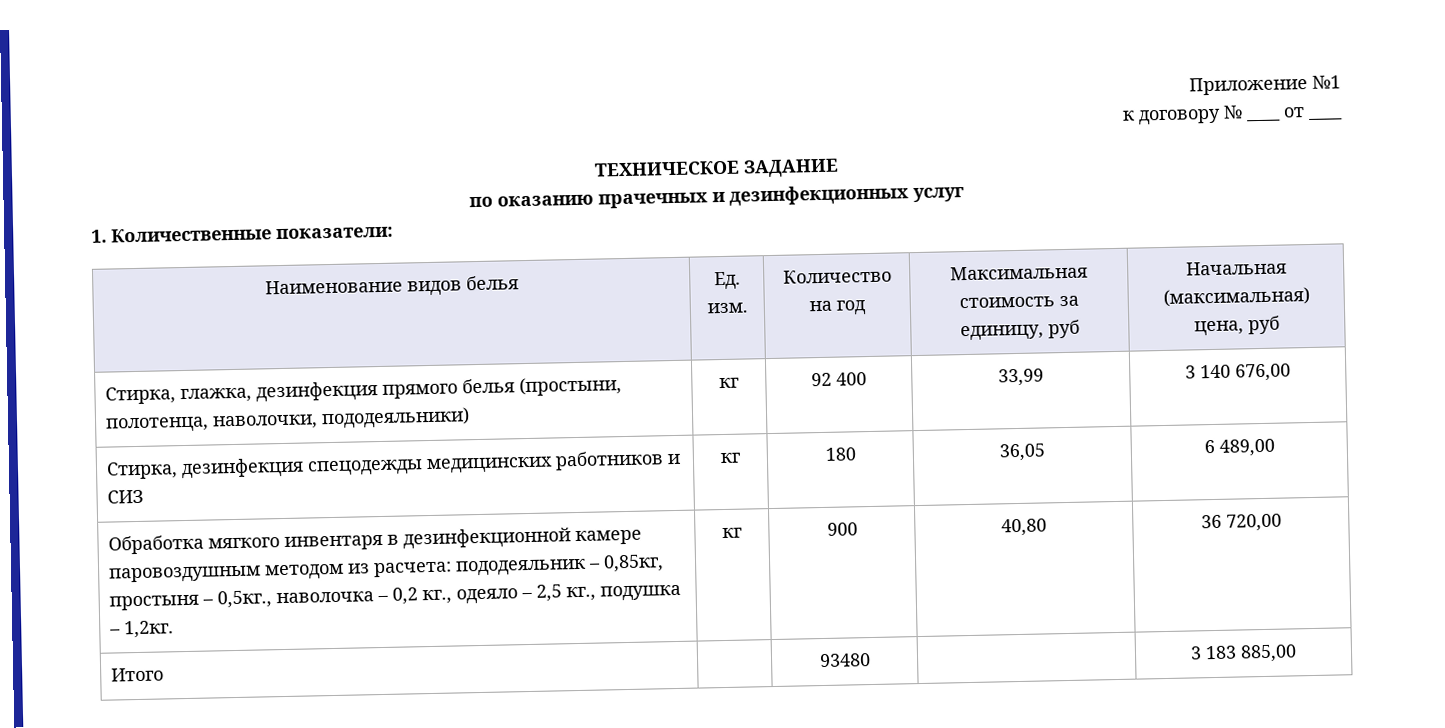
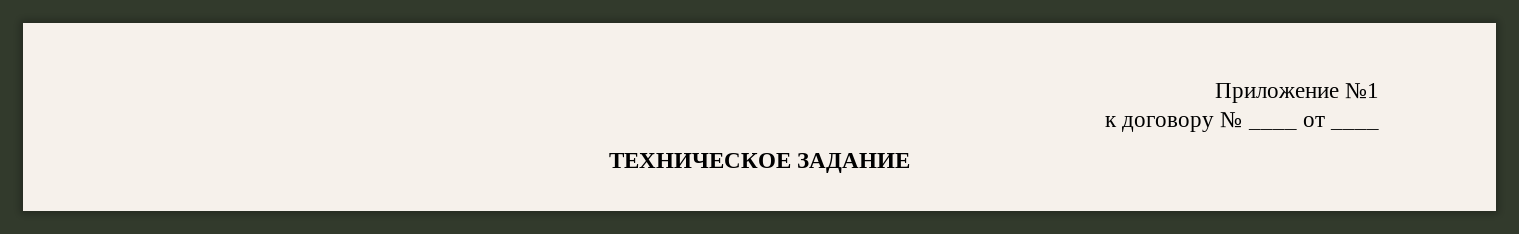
[469,184,964,209] [91,226,393,243] [264,275,519,297] [713,271,741,291] [706,302,748,314] [782,268,892,284] [809,300,867,316] [950,264,1088,281] [959,295,1079,309] [960,319,1080,342] [1185,260,1287,276] [1162,286,1310,307] [1194,315,1280,337] [105,376,623,405] [105,407,471,434] [719,377,739,389] [811,372,867,387] [998,368,1044,387] [1185,363,1291,382] [106,450,682,480] [107,489,145,504] [720,452,741,464] [824,447,856,461] [999,443,1046,462] [1203,438,1275,457] [108,527,643,555] [109,554,665,584] [109,584,682,611] [109,620,175,639] [722,527,742,539] [826,522,858,536] [1001,518,1047,537] [1200,513,1282,532] [111,667,165,682] [818,653,871,668] [1190,644,1297,663] // по оказанию прачечных и дезинфекционных услуг // 1. Количественные показатели: // Наименование видов белья | Ед. изм. | Количество на год | Максимальная стоимость за единицу, руб | Начальная (максимальная) цена, руб // Стирка, глажка, дезинфекция прямого белья (простыни, полотенца, наволочки, пододеяльники) | кг | 92 400 | 33,99 | 3 140 676,00 // Стирка, дезинфекция спецодежды медицинских работников и СИЗ | кг | 180 | 36,05 | 6 489,00 // Обработка мягкого инвентаря в дезинфекционной камере паровоздушным методом из расчета: пододеяльник – 0,85кг, простыня – 0,5кг., наволочка – 0,2 кг., одеяло – 2,5 кг., подушка – 1,2кг. | кг | 900 | 40,80 | 36 720,00 // Итого | | 93480 | | 3 183 885,00 -> (911, 163) none

